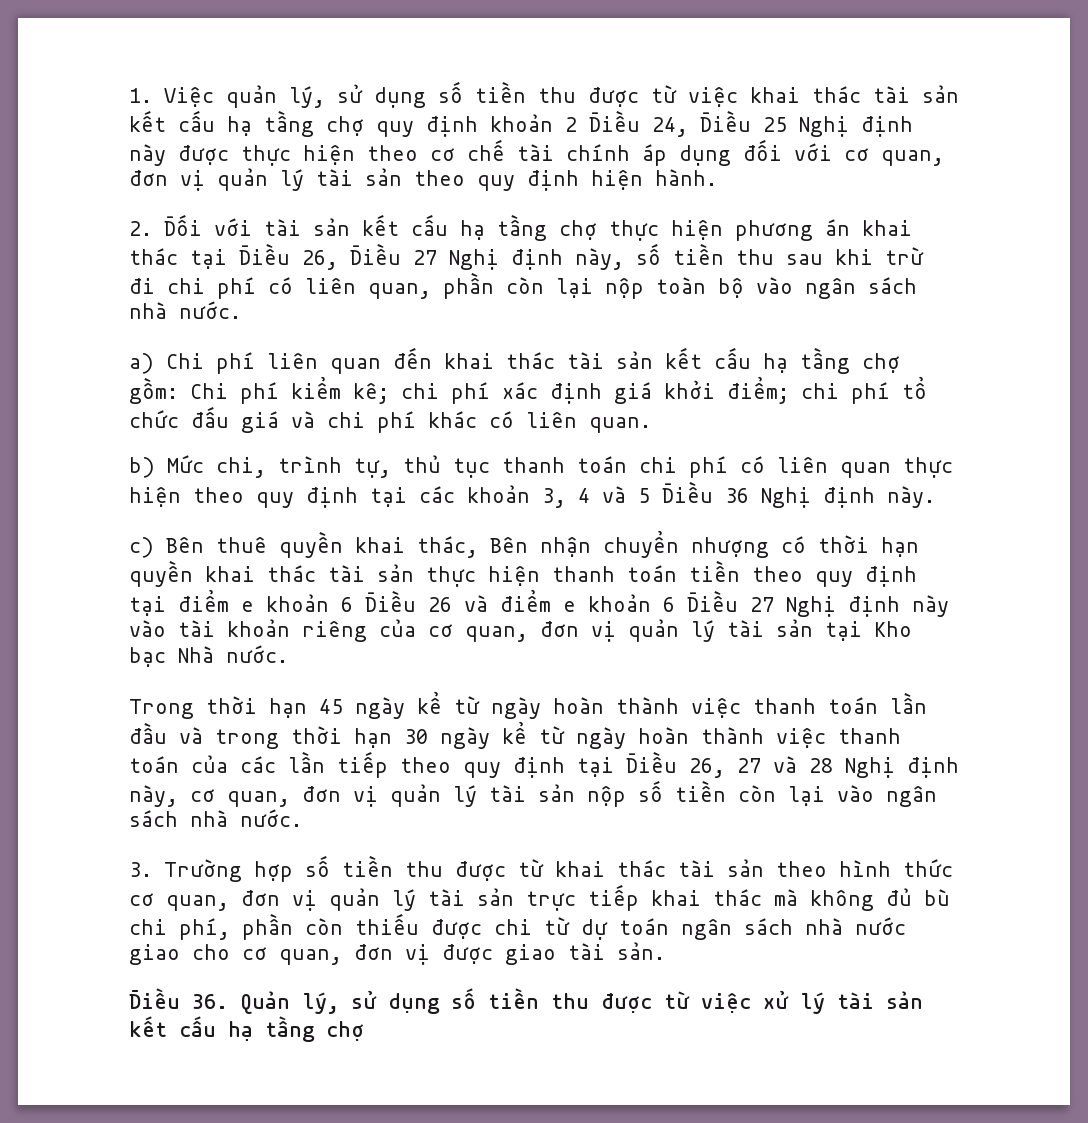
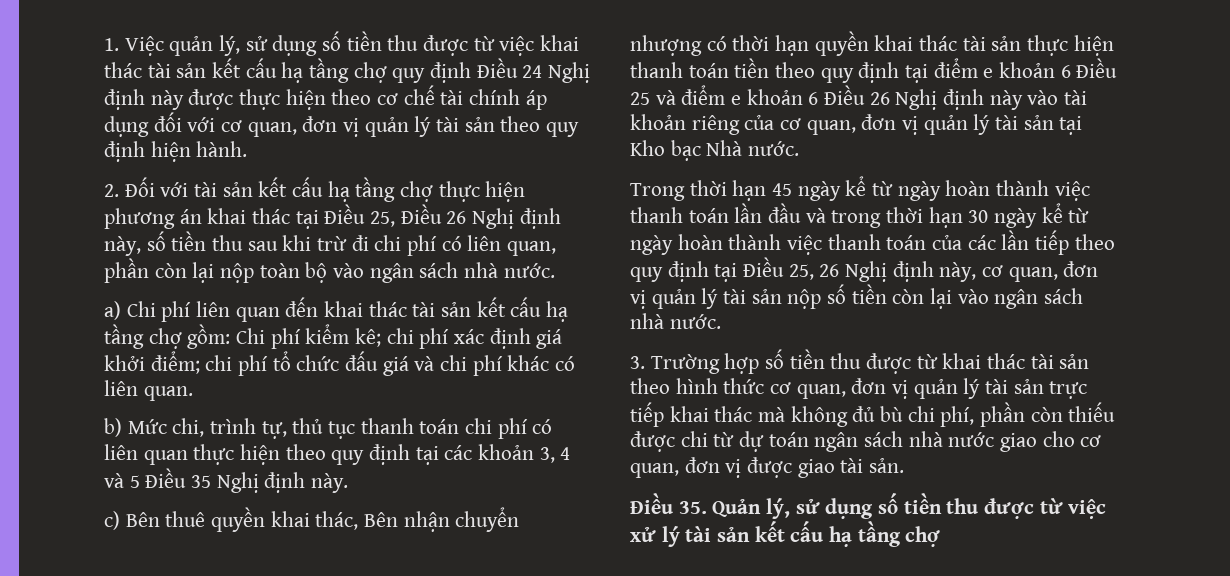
[490,110,787,137] khoản 2 Điều 24, Điều 25 -> [476,58,543,78] Điều 24
[302,243,437,270] 26, Điều 27 -> [370,204,467,227] 25, Điều 26
[725,488,749,503] 36 -> [191,475,212,488] 35
[428,597,452,612] 26 -> [630,92,650,105] 25
[750,597,774,612] 27 -> [869,92,890,105] 26
[689,756,833,778] 26, 27 và 28 -> [788,264,840,280] 25, 26
[192,994,228,1009] 36. -> [678,501,707,514] 35.

